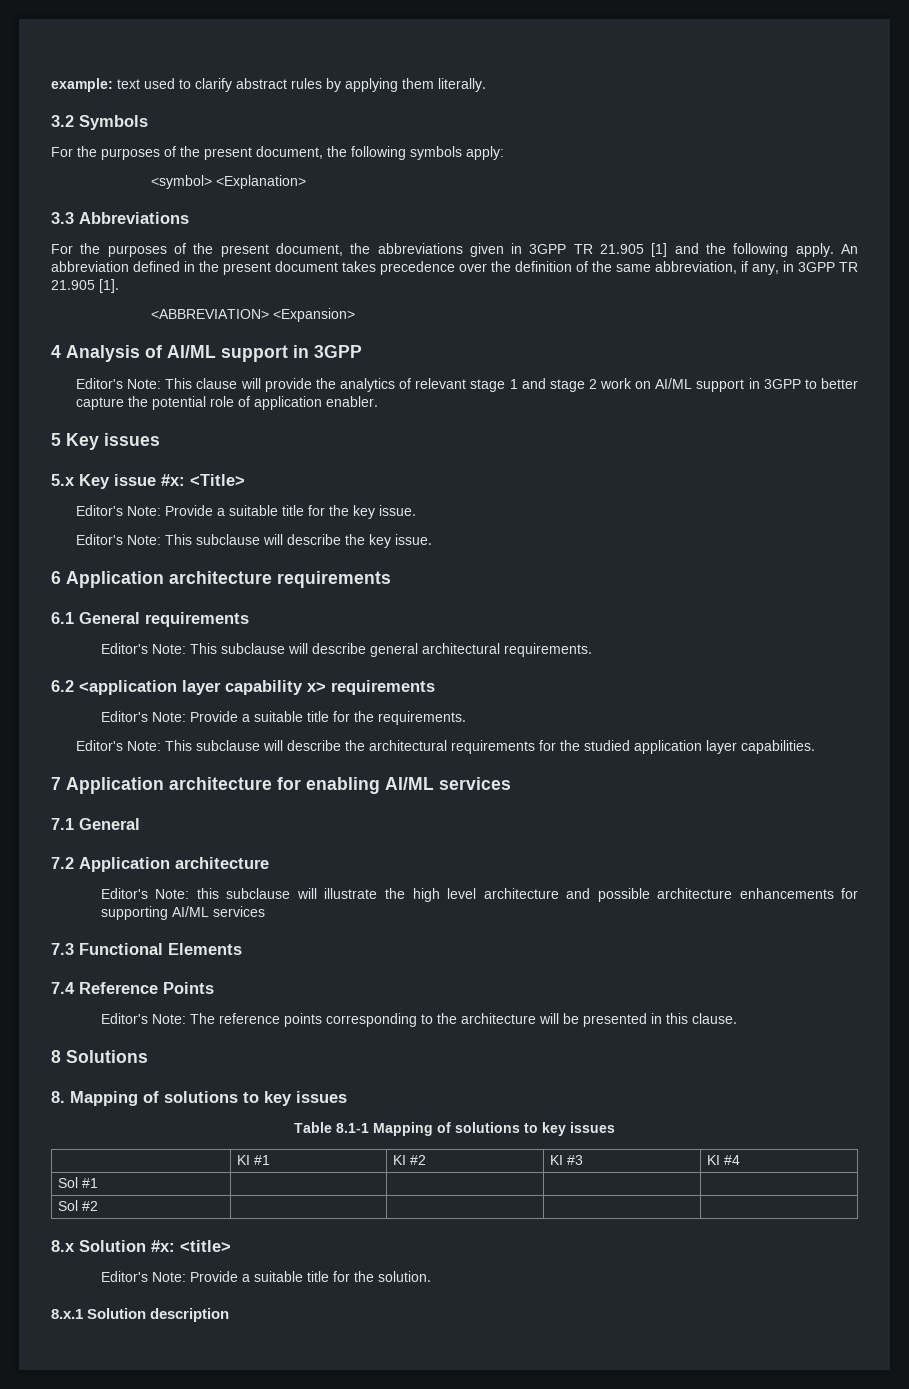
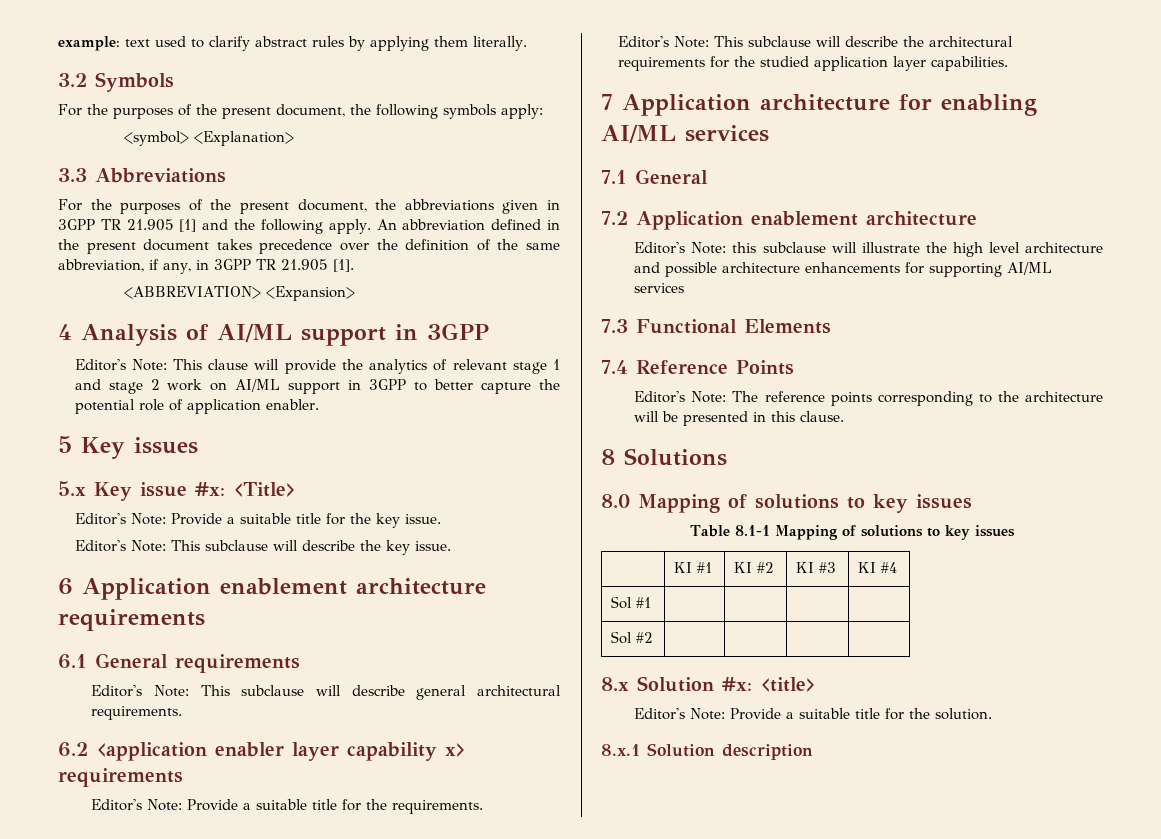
(164, 579) none -> [220,578,347,595] enablement
(177, 687) none -> [215,742,284,757] enabler
(170, 864) none -> [751,211,858,226] enablement
[51,1091,65,1103] 8. -> [601,494,630,508] 8.0

